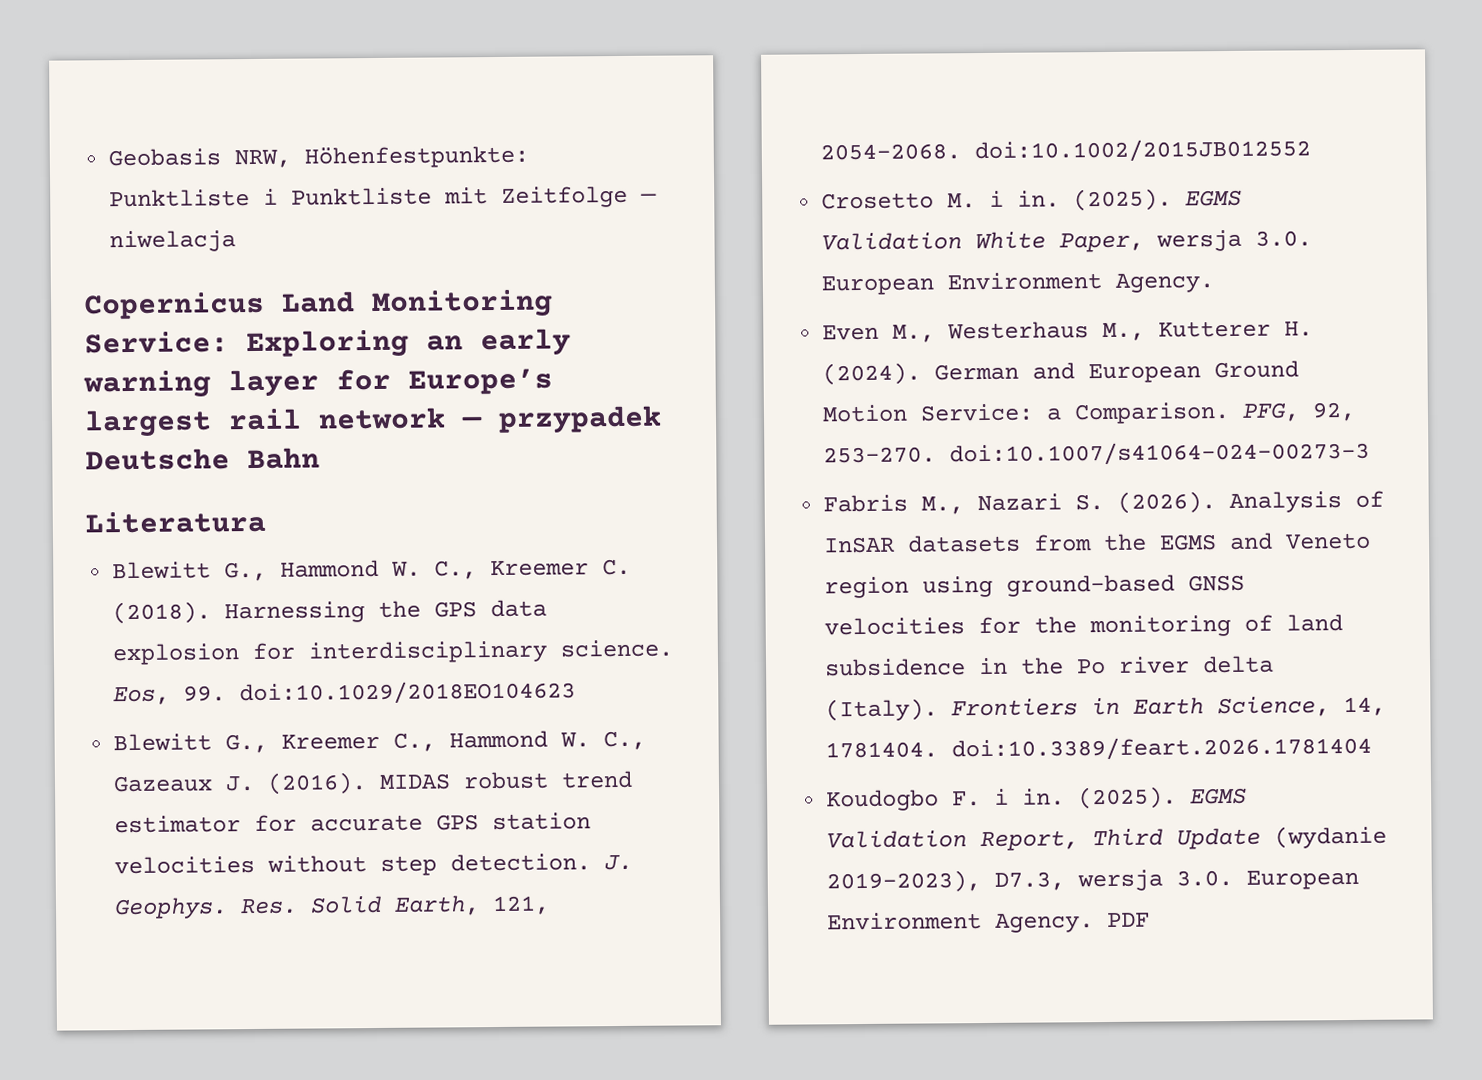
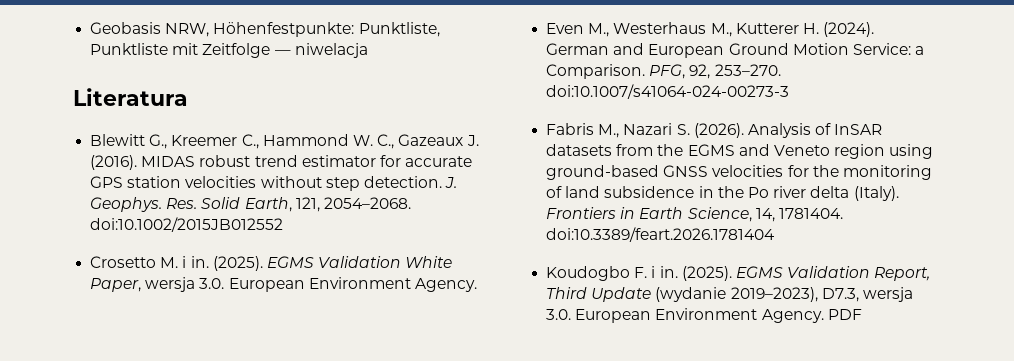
[109,188,279,208] Punktliste i -> [358,22,440,37] Punktliste,
[83,289,553,320] [84,328,571,359] [83,368,553,399] [84,405,662,438] [85,447,320,471] [85,510,266,534] [112,558,632,582] [112,599,548,625] [112,639,674,666] [113,680,577,706] Copernicus Land Monitoring Service: Exploring an early warning layer for Europe’s largest rail network — przypadek Deutsche Bahn // Literatura // Blewitt G., Hammond W. C., Kreemer C. (2018). Harnessing the GPS data explosion for interdisciplinary science. Eos, 99. doi:10.1029/2018EO104623 -> [73,88,188,106] Literatura

